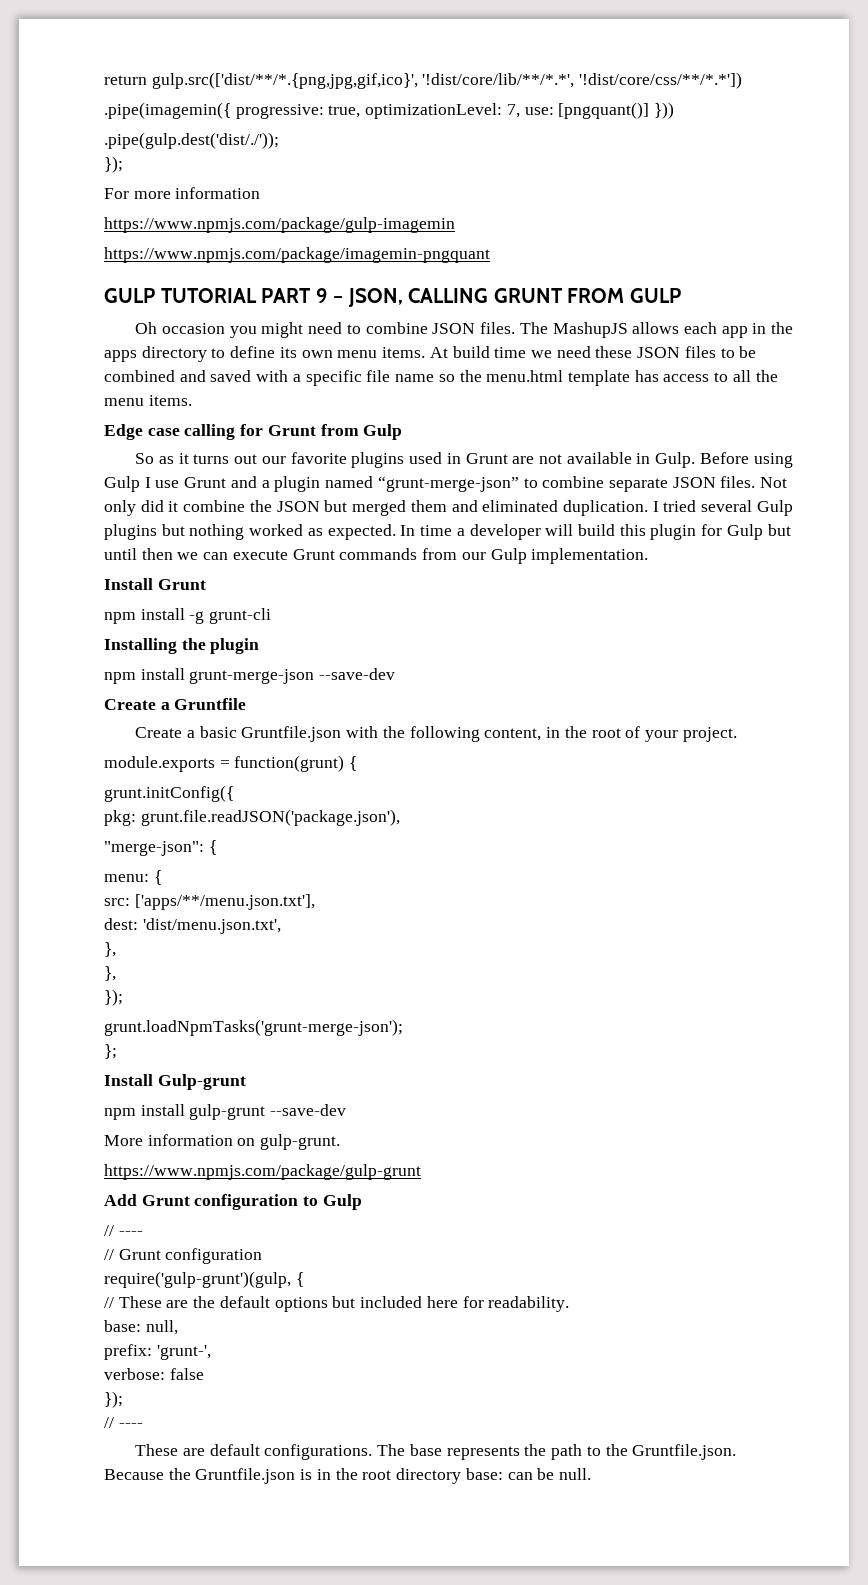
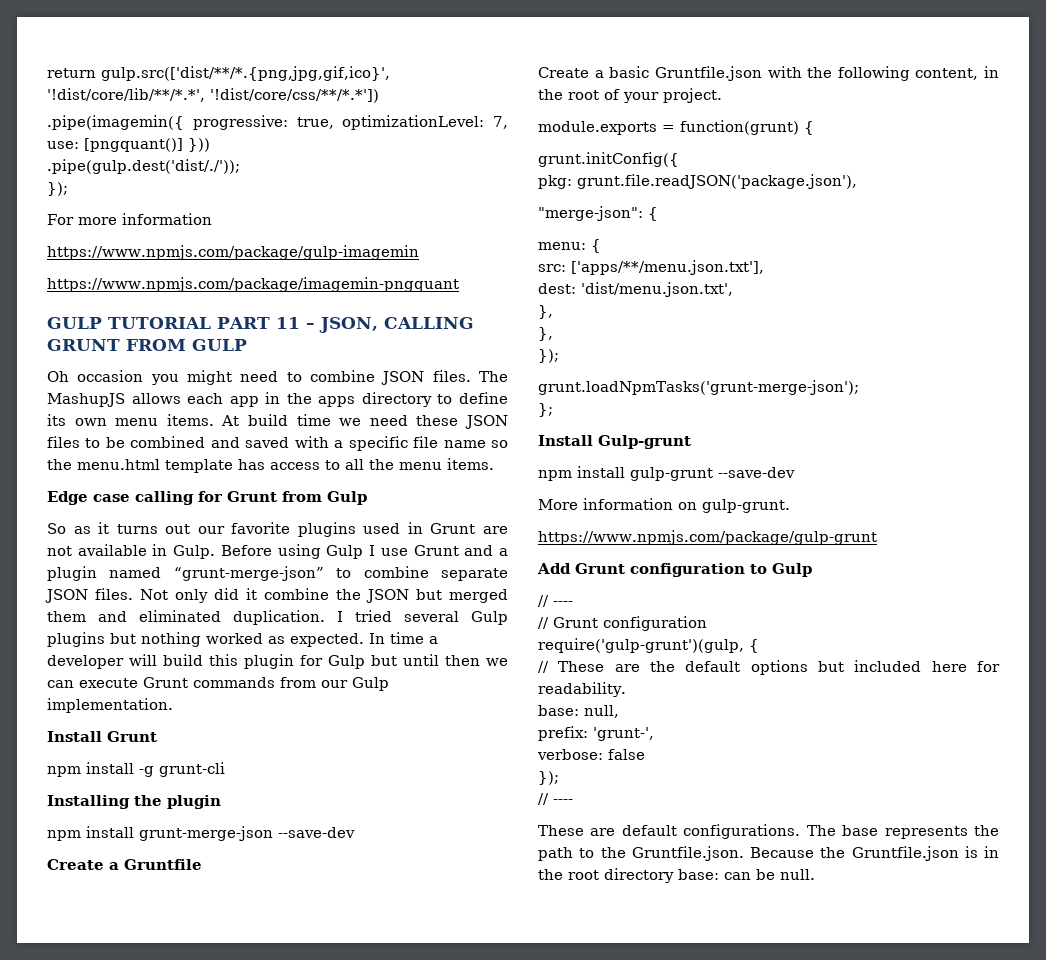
[315,288,328,303] 9 -> [275,317,300,329] 11

